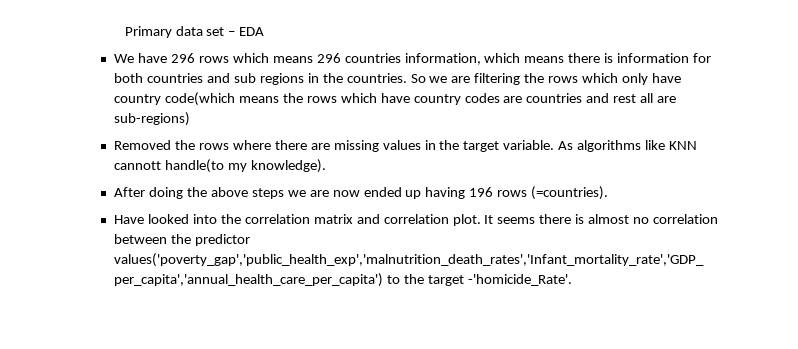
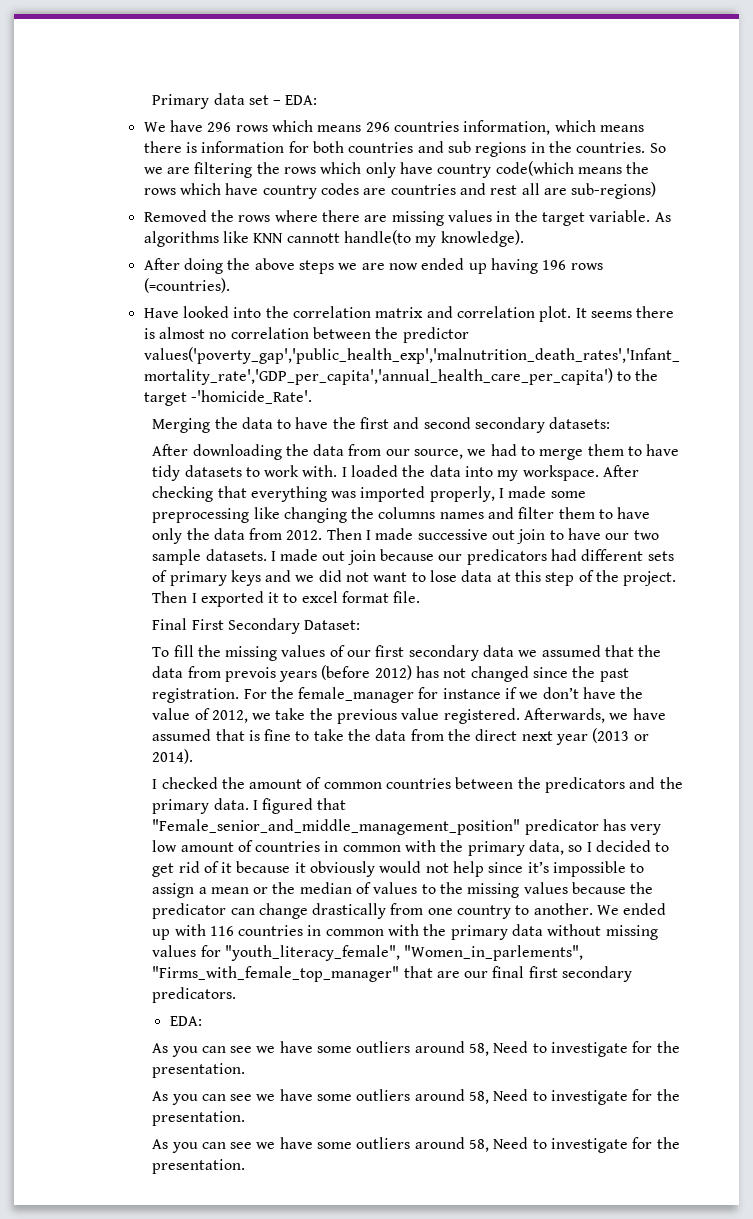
[239,27,265,36] EDA -> [285,95,318,105] EDA:
(572, 280) none -> [152,417,611,433] [152,444,680,460] [152,465,640,481] [152,486,586,502] [152,507,651,523] [152,528,659,544] [152,549,674,565] [152,570,677,586] [152,591,421,607] [152,618,361,634] [152,645,662,661] [152,665,629,682] [152,687,644,703] [152,708,666,724] [152,728,649,745] [152,749,194,764] [152,777,683,793] [152,798,347,814] [152,819,662,835] [152,840,670,856] [152,861,645,877] [152,882,654,898] [152,903,667,919] [152,924,658,940] [152,945,584,961] [152,966,633,982] [152,987,237,1003] [169,1016,202,1026] [152,1041,680,1057] [152,1063,246,1078] [152,1089,680,1105] [152,1111,246,1126] [152,1137,680,1153] [152,1159,246,1174] // Merging the data to have the first and second secondary datasets: // After downloading the data from our source, we had to merge them to have tidy datasets to work with. I loaded the data into my workspace. After checking that everything was imported properly, I made some preprocessing like changing the columns names and filter them to have only the data from 2012. Then I made successive out join to have our two sample datasets. I made out join because our predicators had different sets of primary keys and we did not want to lose data at this step of the project. Then I exported it to excel format file. // Final First Secondary Dataset: // To fill the missing values of our first secondary data we assumed that the data from prevois years (before 2012) has not changed since the past registration. For the female_manager for instance if we don’t have the value of 2012, we take the previous value registered. Afterwards, we have assumed that is fine to take the data from the direct next year (2013 or 2014). // I checked the amount of common countries between the predicators and the primary data. I figured that "Female_senior_and_middle_management_position" predicator has very low amount of countries in common with the primary data, so I decided to get rid of it because it obviously would not help since it’s impossible to assign a mean or the median of values to the missing values because the predicator can change drastically from one country to another. We ended up with 116 countries in common with the primary data without missing values for "youth_literacy_female", "Women_in_parlements", "Firms_with_female_top_manager" that are our final first secondary predicators. // EDA: // As you can see we have some outliers around 58, Need to investigate for the presentation. // As you can see we have some outliers around 58, Need to investigate for the presentation. // As you can see we have some outliers around 58, Need to investigate for the presentation.

